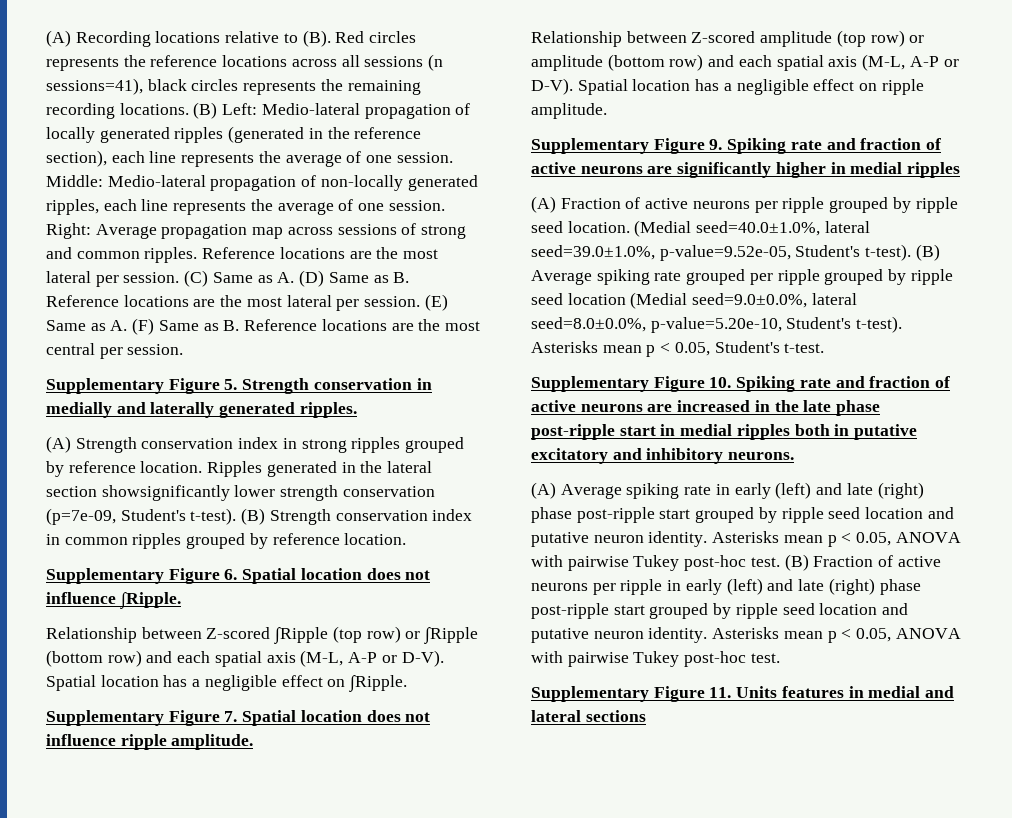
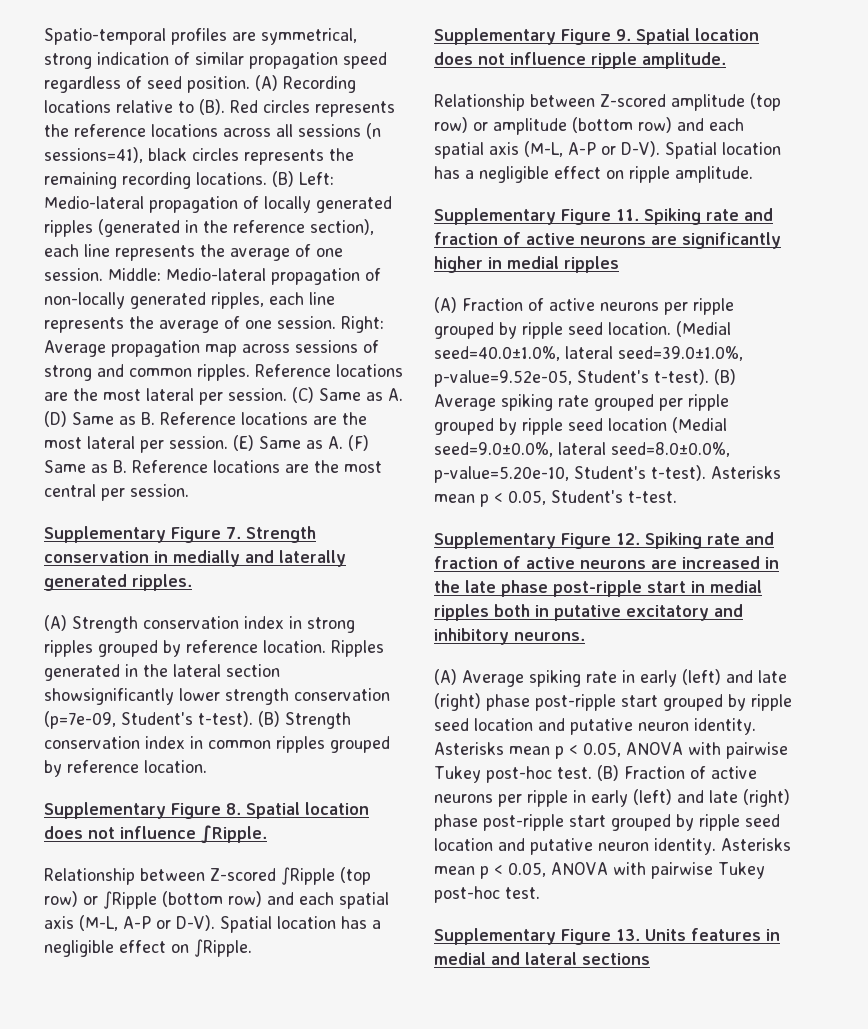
(46, 38) none -> [44,28,357,45] [44,52,387,69] [44,76,250,93] Spatio-temporal profiles are symmetrical, strong indication of similar propagation speed regardless of seed position.
[224,379,238,390] 5. -> [226,527,241,539] 7.
[224,569,238,580] 6. -> [226,803,241,815] 8.
[224,711,238,722] 7. -> [616,29,631,41] 9.
[709,139,723,150] 9. -> [616,209,639,221] 11.
[709,377,732,388] 10. -> [616,533,640,545] 12.
[709,687,732,698] 11. -> [616,929,640,941] 13.

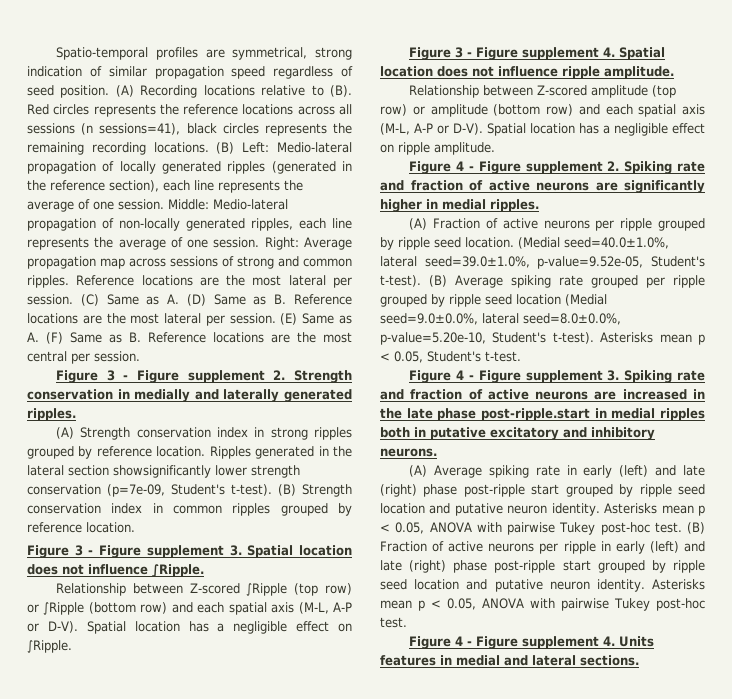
[44,526,241,543] Supplementary Figure 7. -> [56,370,286,383] Figure 3 - Figure supplement 2.
[44,802,241,819] Supplementary Figure 8. -> [27,545,242,558] Figure 3 - Figure supplement 3.
[434,28,631,45] Supplementary Figure 9. -> [409,47,616,60] Figure 3 - Figure supplement 4.
[434,208,639,225] Supplementary Figure 11. -> [409,161,620,174] Figure 4 - Figure supplement 2.
[564,256,619,273] ripples -> [490,199,539,212] ripples.
[434,532,640,549] Supplementary Figure 12. -> [409,370,620,383] Figure 4 - Figure supplement 3.
[553,580,686,597] post-ripple start -> [481,408,590,421] post-ripple.start
[434,928,640,945] Supplementary Figure 13. -> [409,636,616,649] Figure 4 - Figure supplement 4.
[582,953,650,965] sections -> [580,655,639,666] sections.

